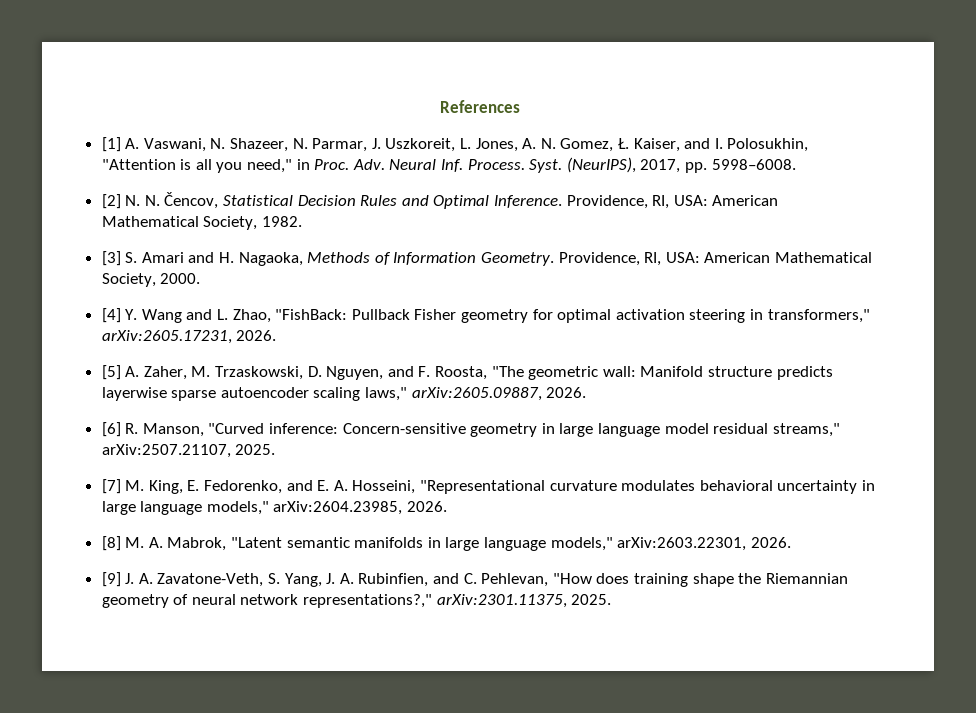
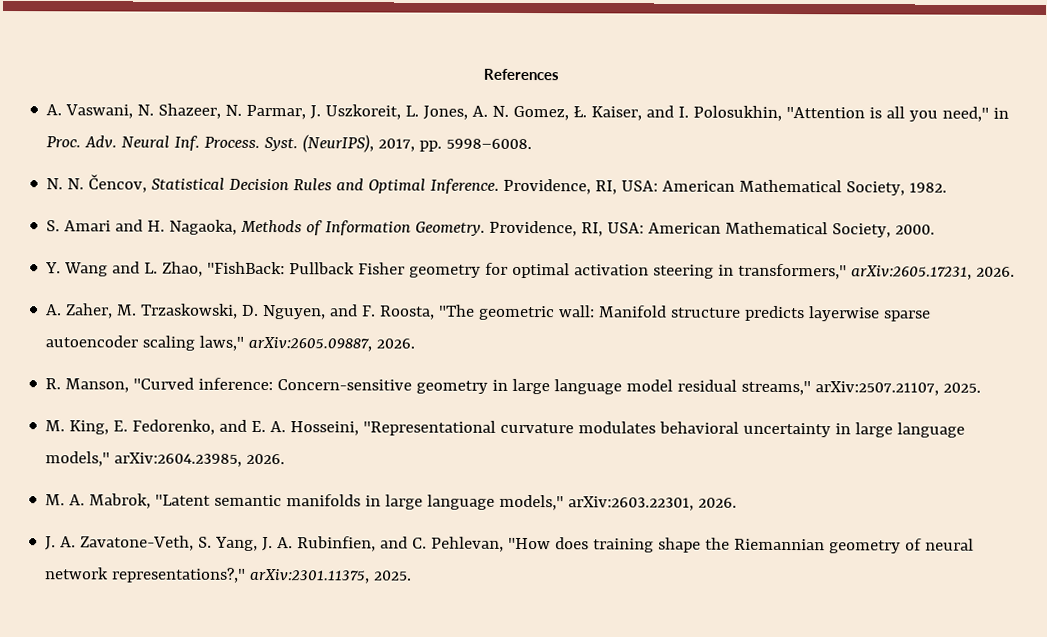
[101,137,121,152] [1] -> (559, 74) none
[101,194,121,209] [2] -> (533, 144) none
[101,251,121,266] [3] -> (948, 187) none
[101,308,121,323] [4] -> (936, 229) none
[101,365,121,380] [5] -> (1016, 271) none
[101,422,121,437] [6] -> (416, 343) none
[101,479,121,494] [7] -> (982, 387) none
[101,536,121,551] [8] -> (286, 459) none
[101,572,121,587] [9] -> (738, 502) none

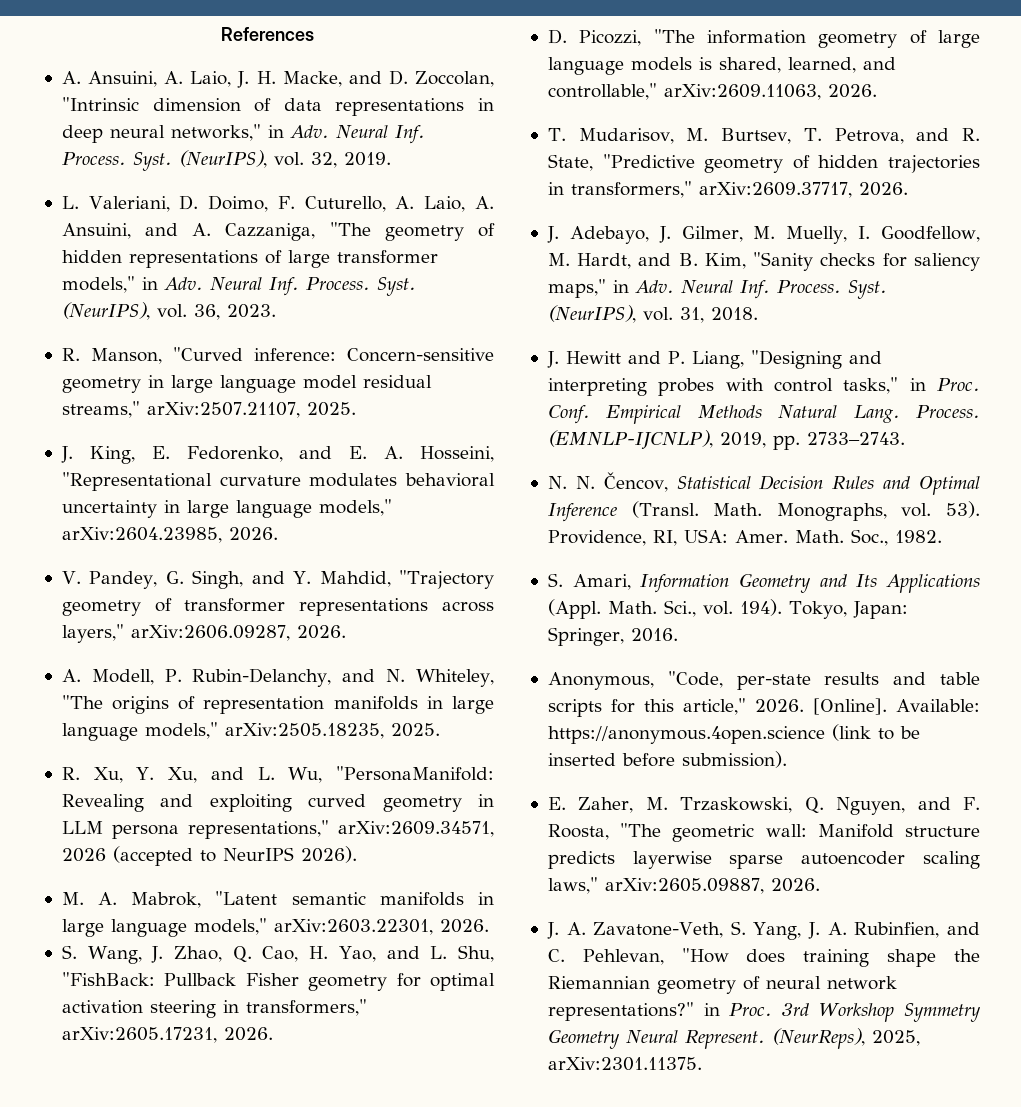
[65,103,1010,122] [46,134,533,153] [46,174,948,196] [46,219,936,238] [45,261,1016,280] [46,303,932,322] [45,335,416,352] Vaswani, N. Shazeer, N. Parmar, J. Uszkoreit, L. Jones, A. N. Gomez, Ł. Kaiser, and I. Polosukhin, "Attention is all you need," in Proc. Adv. Neural Inf. Process. Syst. (NeurIPS), 2017, pp. 5998–6008. // N. N. Čencov, Statistical Decision Rules and Optimal Inference. Providence, RI, USA: American Mathematical Society, 1982. // S. Amari and H. Nagaoka, Methods of Information Geometry. Providence, RI, USA: American Mathematical Society, 2000. // Y. Wang and L. Zhao, "FishBack: Pullback Fisher geometry for optimal activation steering in transformers," arXiv:2605.17231, 2026. // A. Zaher, M. Trzaskowski, D. Nguyen, and F. Roosta, "The geometric wall: Manifold structure predicts layerwise sparse autoencoder scaling laws," arXiv:2605.09887, 2026. -> [88,70,494,88] [61,97,494,116] [61,124,425,144] [61,150,391,171] [61,195,494,212] [61,222,496,241] [61,250,438,268] [61,276,416,296] [61,302,276,320] Ansuini, A. Laio, J. H. Macke, and D. Zoccolan, "Intrinsic dimension of data representations in deep neural networks," in Adv. Neural Inf. Process. Syst. (NeurIPS), vol. 32, 2019. // L. Valeriani, D. Doimo, F. Cuturello, A. Laio, A. Ansuini, and A. Cazzaniga, "The geometry of hidden representations of large transformer models," in Adv. Neural Inf. Process. Syst. (NeurIPS), vol. 36, 2023.
[45,420,66,432] M. -> [60,446,73,463] J.
(286, 459) none -> [61,570,495,589] [61,598,494,616] [61,624,346,643] [61,668,495,687] [61,695,495,714] [61,722,440,741] [61,766,494,783] [61,794,495,812] [61,820,495,839] [61,846,357,866] // V. Pandey, G. Singh, and Y. Mahdid, "Trajectory geometry of transformer representations across layers," arXiv:2606.09287, 2026. // A. Modell, P. Rubin-Delanchy, and N. Whiteley, "The origins of representation manifolds in large language models," arXiv:2505.18235, 2025. // R. Xu, Y. Xu, and L. Wu, "PersonaManifold: Revealing and exploiting curved geometry in LLM persona representations," arXiv:2609.34571, 2026 (accepted to NeurIPS 2026).
(738, 502) none -> [61,945,494,964] [61,972,496,991] [61,999,367,1018] [61,1027,273,1043] [547,29,981,48] [547,57,896,75] [547,83,877,100] [547,128,980,144] [547,154,980,173] [547,181,908,198] [546,226,981,244] [547,252,980,271] [547,279,887,299] [547,305,758,323] [546,350,882,369] [547,377,980,396] [547,405,980,424] [547,430,905,450] [547,472,980,495] [547,501,980,522] [547,529,942,546] [547,573,980,593] [547,599,908,619] [547,627,678,646] [547,671,980,690] [547,698,981,717] [547,724,920,744] [547,751,787,768] [547,797,981,815] [547,823,980,842] [547,851,980,869] [547,877,820,894] // S. Wang, J. Zhao, Q. Cao, H. Yao, and L. Shu, "FishBack: Pullback Fisher geometry for optimal activation steering in transformers," arXiv:2605.17231, 2026. // D. Picozzi, "The information geometry of large language models is shared, learned, and controllable," arXiv:2609.11063, 2026. // T. Mudarisov, M. Burtsev, T. Petrova, and R. State, "Predictive geometry of hidden trajectories in transformers," arXiv:2609.37717, 2026. // J. Adebayo, J. Gilmer, M. Muelly, I. Goodfellow, M. Hardt, and B. Kim, "Sanity checks for saliency maps," in Adv. Neural Inf. Process. Syst. (NeurIPS), vol. 31, 2018. // J. Hewitt and P. Liang, "Designing and interpreting probes with control tasks," in Proc. Conf. Empirical Methods Natural Lang. Process. (EMNLP-IJCNLP), 2019, pp. 2733–2743. // N. N. Čencov, Statistical Decision Rules and Optimal Inference (Transl. Math. Monographs, vol. 53). Providence, RI, USA: Amer. Math. Soc., 1982. // S. Amari, Information Geometry and Its Applications (Appl. Math. Sci., vol. 194). Tokyo, Japan: Springer, 2016. // Anonymous, "Code, per-state results and table scripts for this article," 2026. [Online]. Available: https://anonymous.4open.science (link to be inserted before submission). // E. Zaher, M. Trzaskowski, Q. Nguyen, and F. Roosta, "The geometric wall: Manifold structure predicts layerwise sparse autoencoder scaling laws," arXiv:2605.09887, 2026.
[111,567,413,584] representations?," arXiv:2301.11375, 2025. -> [547,1002,982,1022] [547,1028,920,1049] [547,1057,702,1071] representations?" in Proc. 3rd Workshop Symmetry Geometry Neural Represent. (NeurReps), 2025, arXiv:2301.11375.

